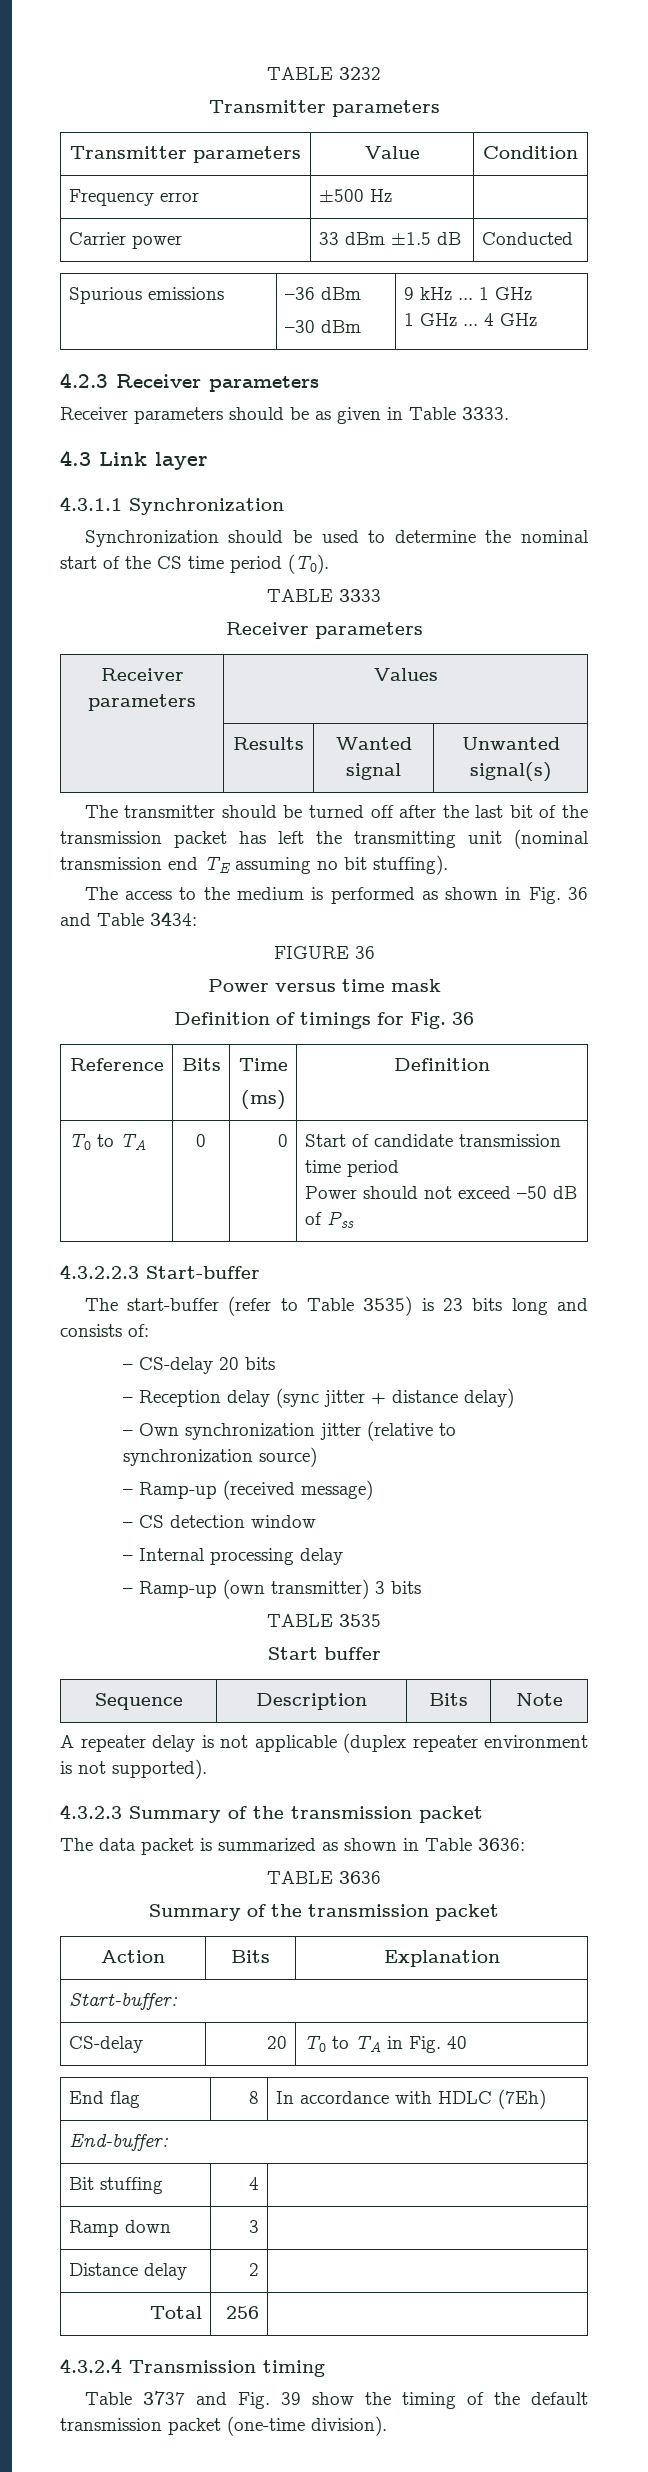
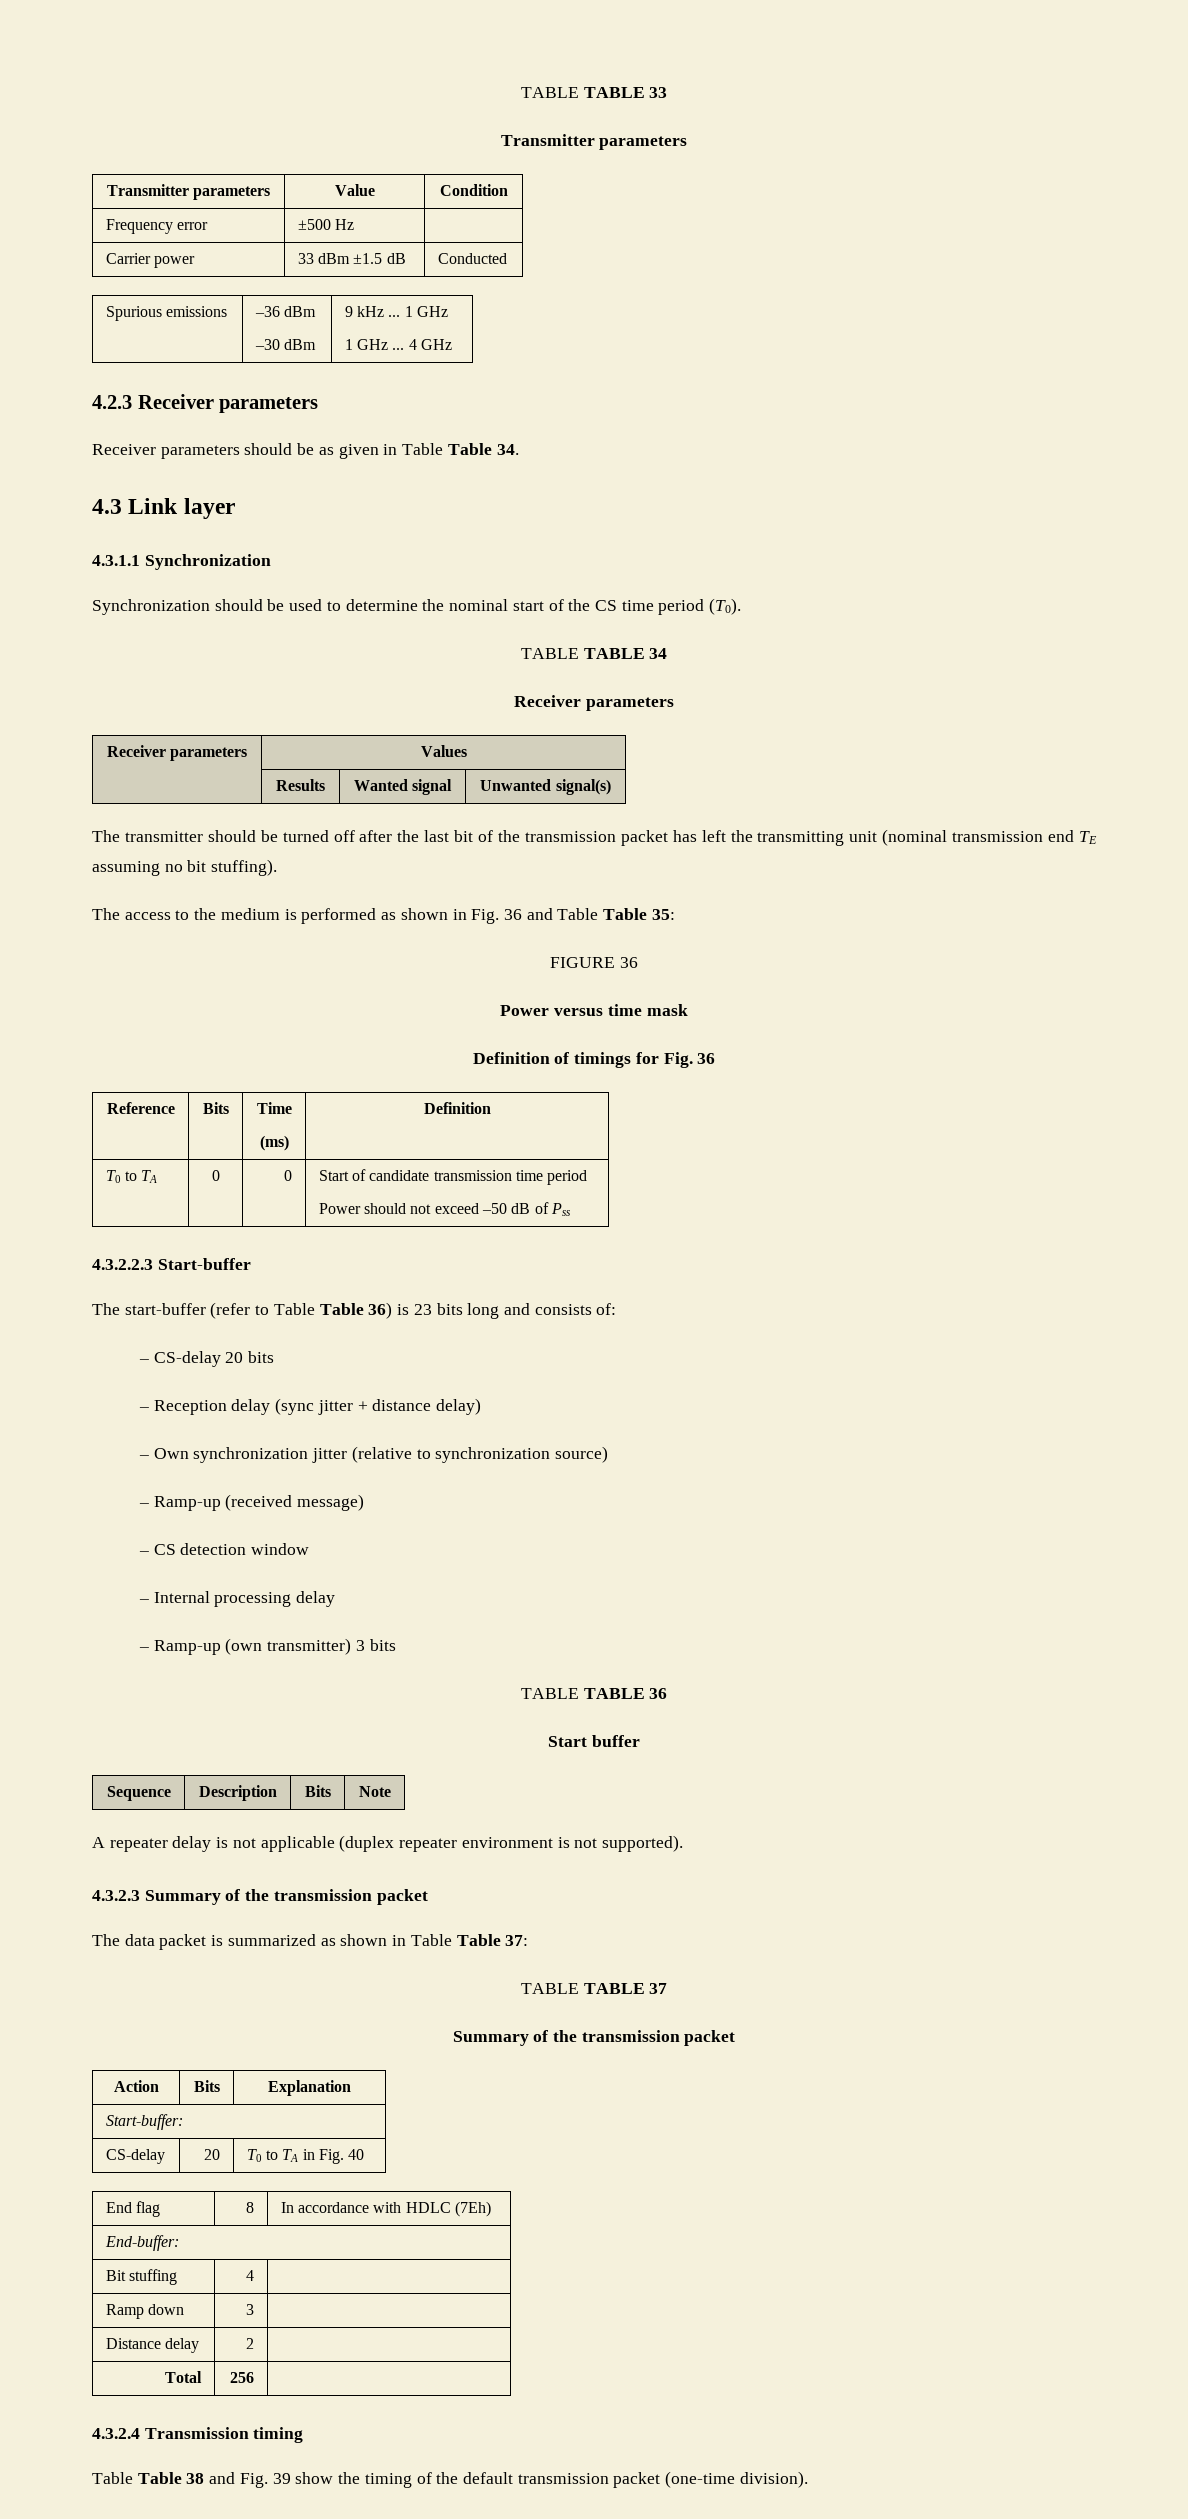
[267,67,381,80] TABLE 3232 -> [520,87,668,98] TABLE TABLE 33
[462,407,509,420] 3333. -> [447,443,519,455] Table 34.
[339,589,381,602] 3333 -> [583,648,668,659] TABLE 34
[150,911,197,926] 3434: -> [603,908,675,920] Table 35:
[363,1296,413,1316] 3535) -> [319,1302,393,1319] Table 36)
[339,1614,381,1627] 3535 -> [583,1688,668,1699] TABLE 36
[478,1838,525,1851] [267,1871,381,1884] 3636: // TABLE 3636 -> [456,1934,529,1946] [520,1983,668,1994] Table 37: // TABLE TABLE 37
[142,2391,185,2405] 3737 -> [137,2472,205,2484] Table 38

